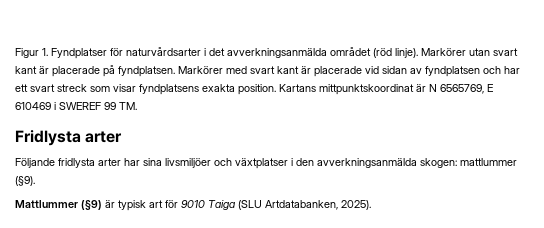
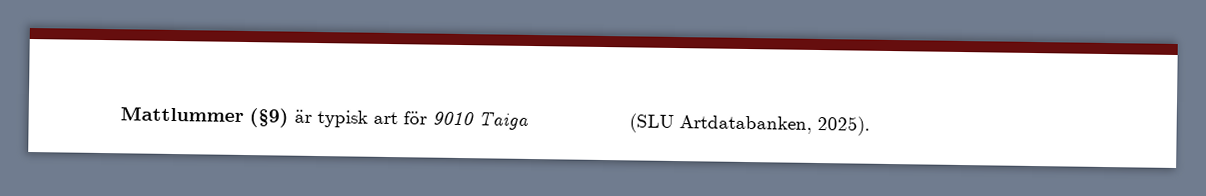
[15,47,518,59] [15,65,520,77] [15,84,493,95] [15,102,137,110] [15,130,123,146] [15,158,517,169] [15,176,35,186] Figur 1. Fyndplatser för naturvårdsarter i det avverkningsanmälda området (röd linje). Markörer utan svart kant är placerade på fyndplatsen. Markörer med svart kant är placerade vid sidan av fyndplatsen och har ett svart streck som visar fyndplatsens exakta position. Kartans mittpunktskoordinat är N 6565769, E 610469 i SWEREF 99 TM. // Fridlysta arter // Följande fridlysta arter har sina livsmiljöer och växtplatser i den avverkningsanmälda skogen: mattlummer (§9). // -> (120, 114) none

